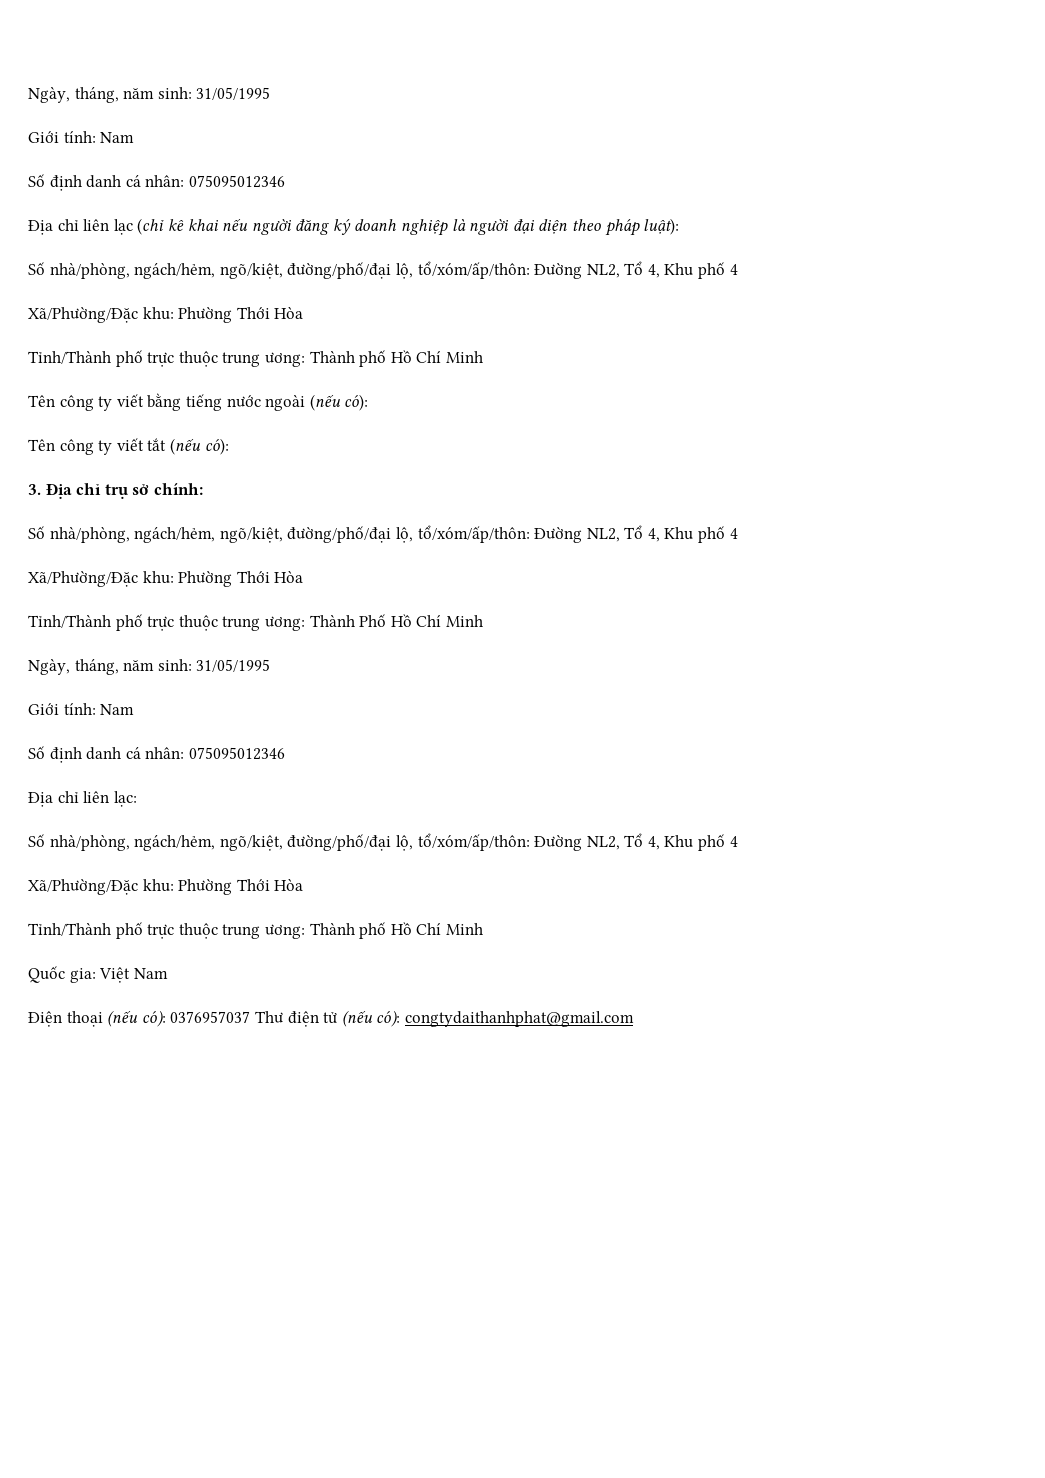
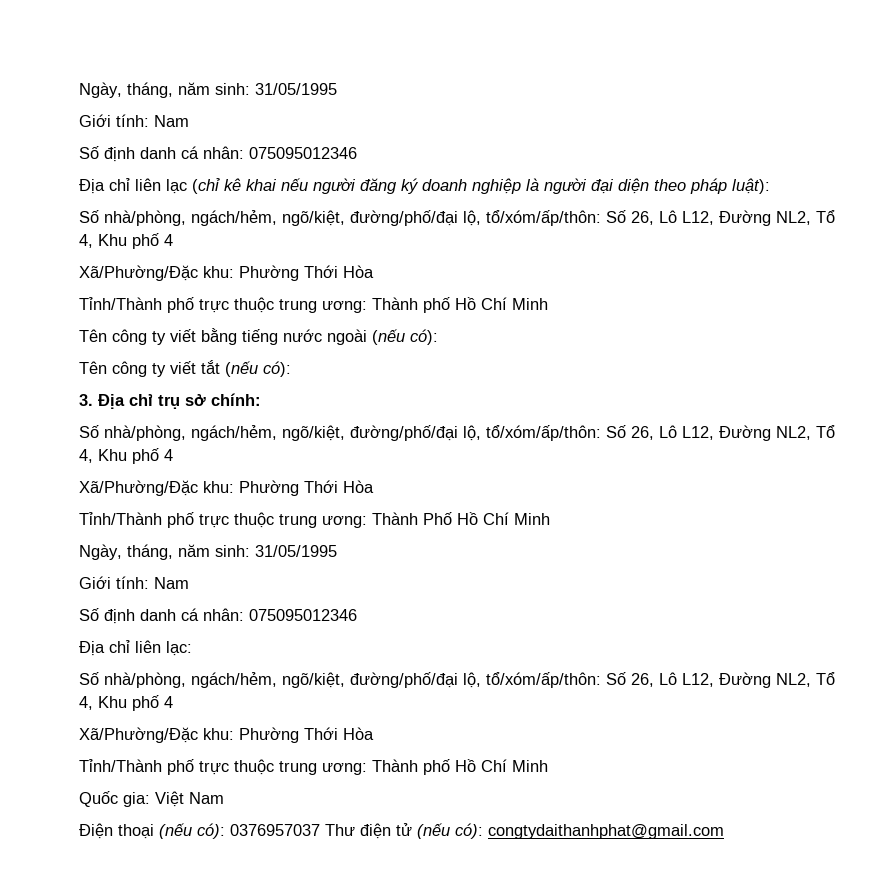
(530, 270) none -> [606,210,714,225] Số 26, Lô L12,
(530, 534) none -> [606,425,714,440] Số 26, Lô L12,
(530, 842) none -> [606,672,714,687] Số 26, Lô L12,

